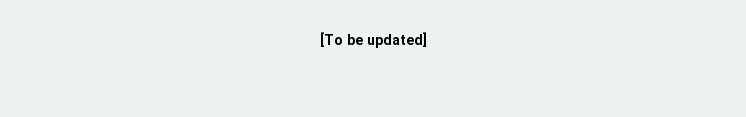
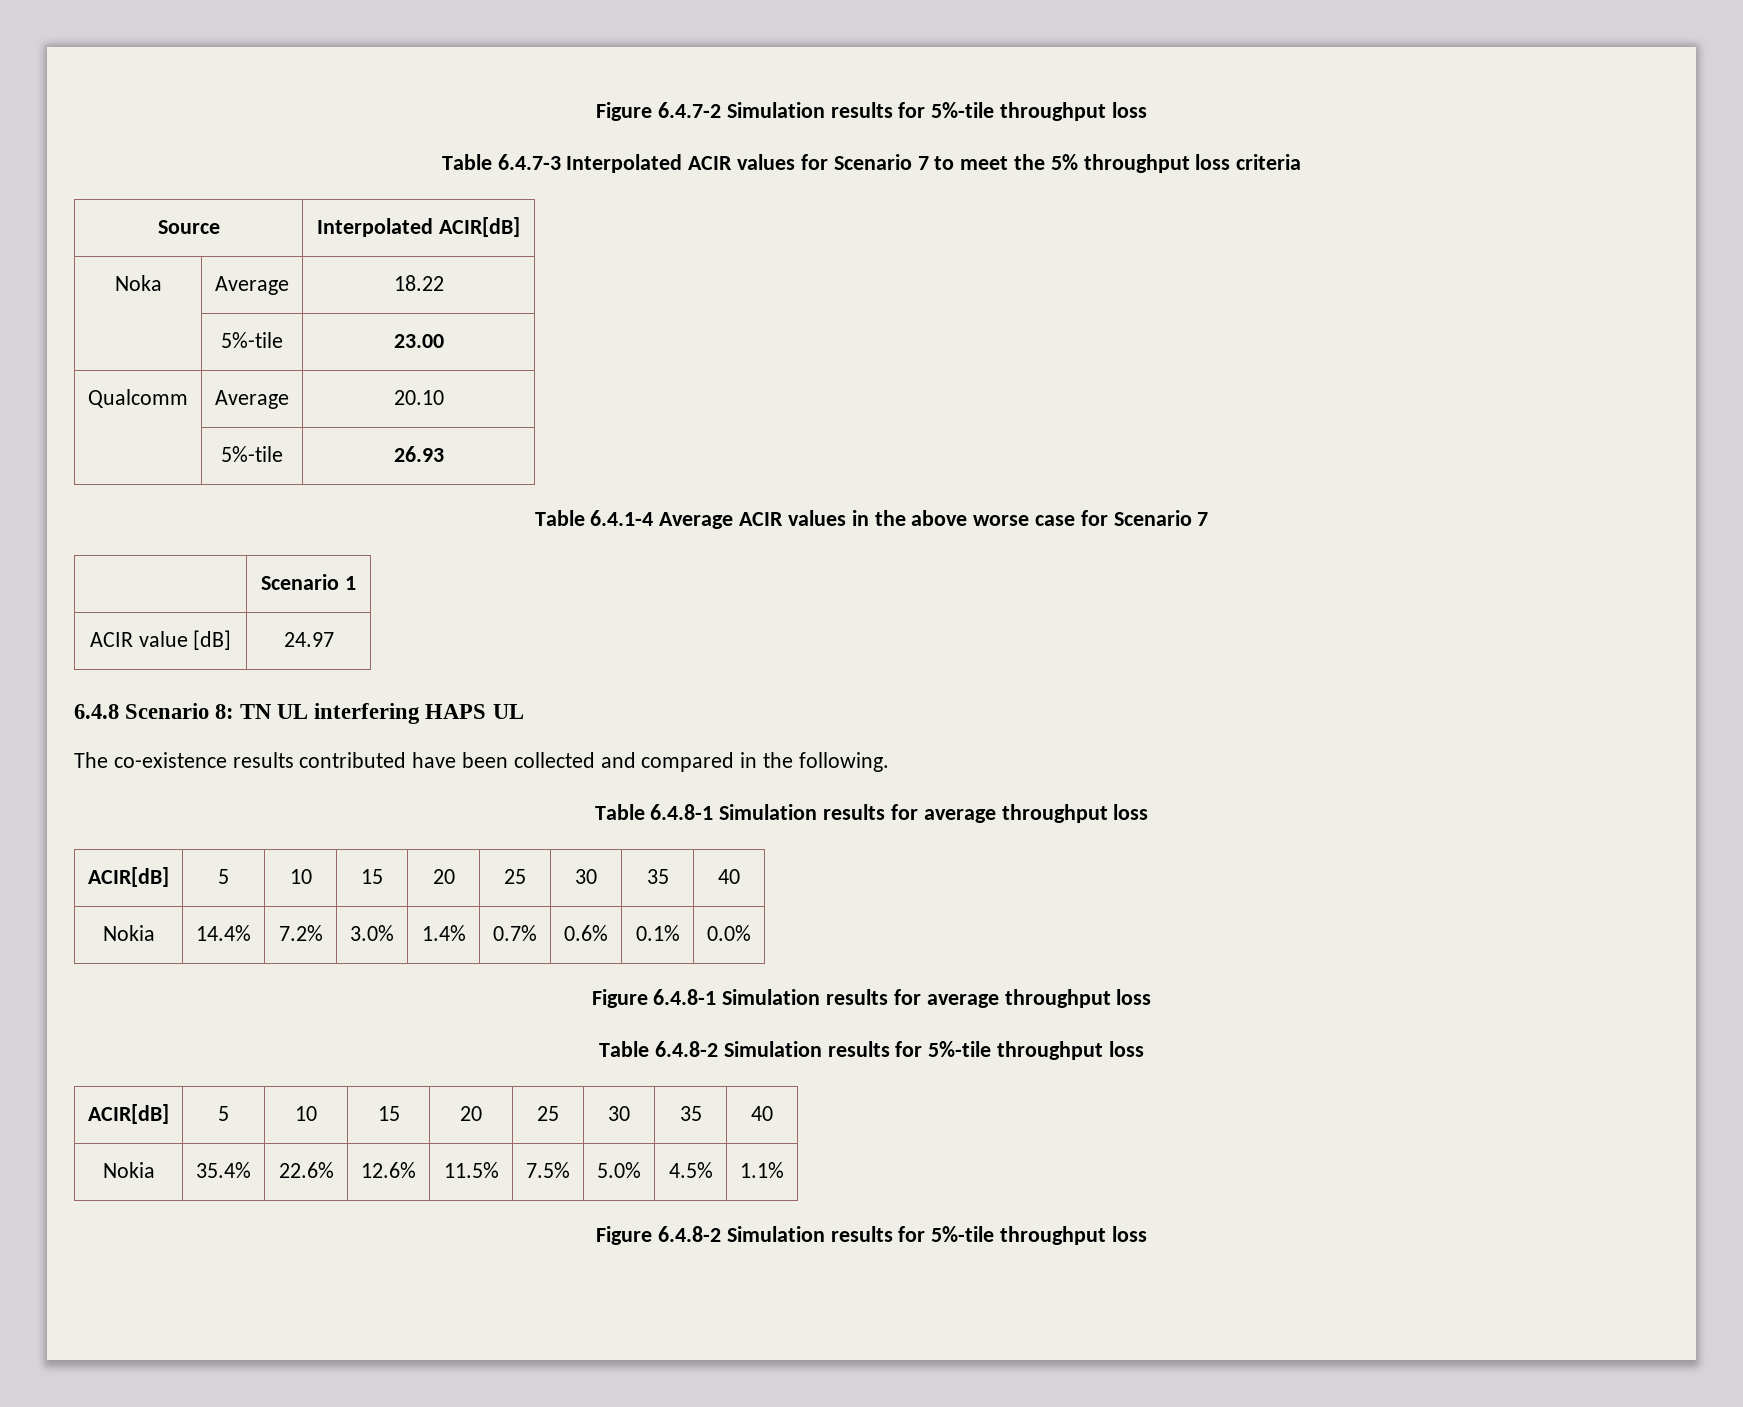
[319,32,427,48] [To be updated] -> [596,102,1147,121] [441,154,1302,173] [157,220,220,234] [317,217,520,237] [114,275,162,291] [215,276,289,295] [393,275,444,291] [221,332,283,348] [393,334,444,348] [88,389,188,408] [215,390,289,409] [393,390,444,405] [221,446,283,462] [393,446,444,462] [534,510,1209,529] [261,574,356,590] [89,630,232,650] [283,632,334,647] [74,703,524,724] [74,752,889,772] [594,804,1149,823] [88,867,169,887] [218,869,229,884] [289,869,312,884] [361,869,383,884] [432,869,455,884] [504,869,526,884] [575,869,597,884] [646,869,669,884] [718,869,740,884] [102,925,155,941] [196,925,251,941] [278,925,323,941] [350,925,394,941] [421,925,466,941] [493,925,537,941] [564,925,608,941] [635,925,680,941] [707,925,751,941] [591,989,1152,1008] [599,1041,1144,1060] [88,1104,169,1124] [218,1106,229,1121] [295,1106,317,1121] [377,1106,400,1121] [460,1106,482,1121] [537,1106,559,1121] [608,1106,630,1121] [679,1106,702,1121] [751,1106,773,1121] [102,1162,155,1178] [196,1162,251,1178] [278,1162,334,1178] [361,1162,416,1178] [443,1162,499,1178] [526,1162,570,1178] [597,1162,641,1178] [668,1162,713,1178] [740,1162,784,1178] [596,1226,1147,1245] Figure 6.4.7-2 Simulation results for 5%-tile throughput loss // Table 6.4.7-3 Interpolated ACIR values for Scenario 7 to meet the 5% throughput loss criteria // Source | Interpolated ACIR[dB] // Noka | Average | 18.22 // | 5%-tile | 23.00 // Qualcomm | Average | 20.10 // | 5%-tile | 26.93 // Table 6.4.1-4 Average ACIR values in the above worse case for Scenario 7 // | Scenario 1 // ACIR value [dB] | 24.97 // 6.4.8 Scenario 8: TN UL interfering HAPS UL // The co-existence results contributed have been collected and compared in the following. // Table 6.4.8-1 Simulation results for average throughput loss // ACIR[dB] | 5 | 10 | 15 | 20 | 25 | 30 | 35 | 40 // Nokia | 14.4% | 7.2% | 3.0% | 1.4% | 0.7% | 0.6% | 0.1% | 0.0% // Figure 6.4.8-1 Simulation results for average throughput loss // Table 6.4.8-2 Simulation results for 5%-tile throughput loss // ACIR[dB] | 5 | 10 | 15 | 20 | 25 | 30 | 35 | 40 // Nokia | 35.4% | 22.6% | 12.6% | 11.5% | 7.5% | 5.0% | 4.5% | 1.1% // Figure 6.4.8-2 Simulation results for 5%-tile throughput loss

